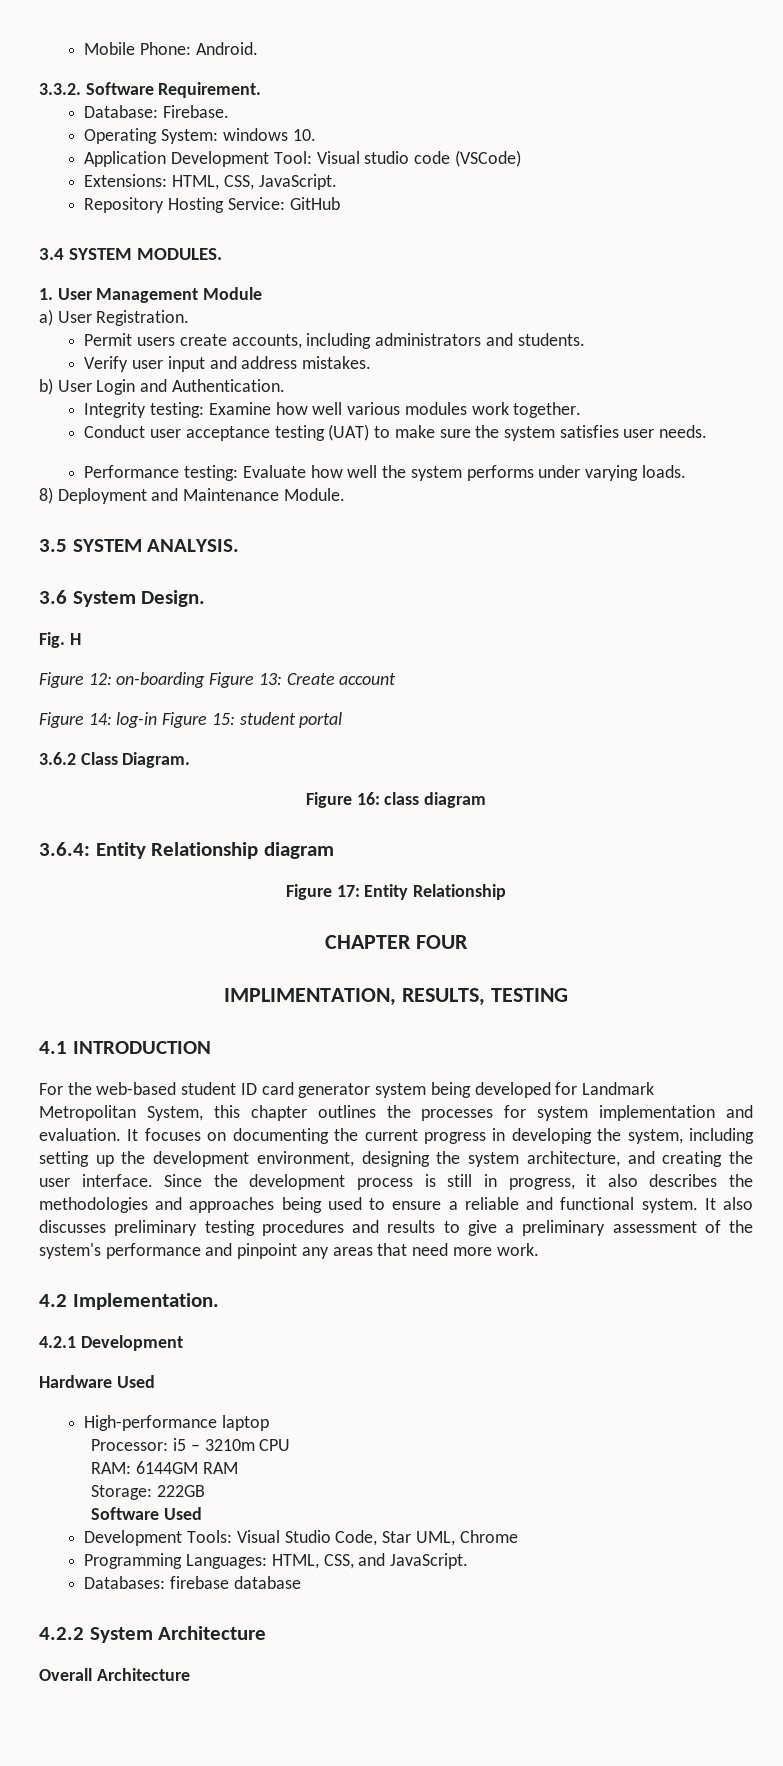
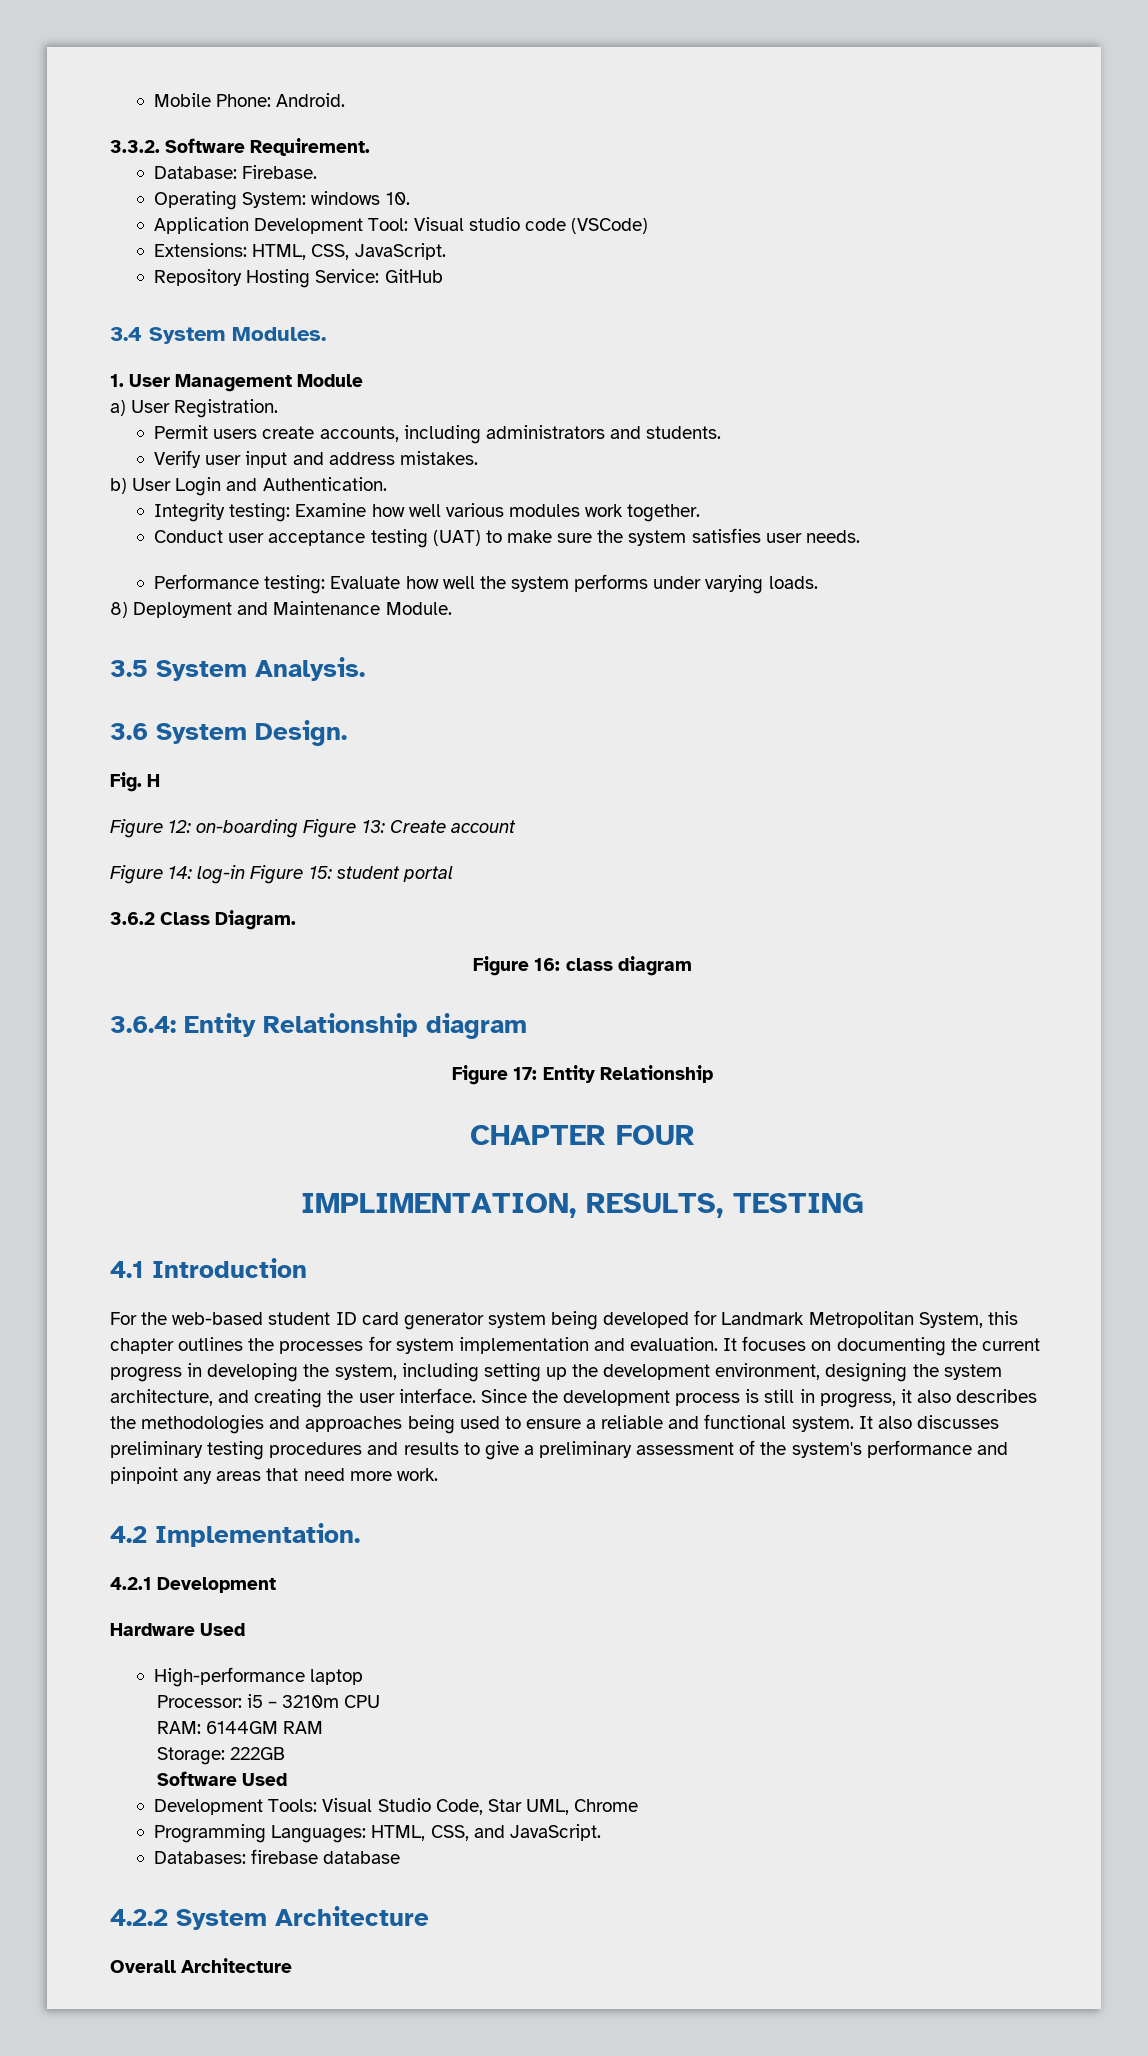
[69,248,223,260] SYSTEM MODULES. -> [149,327,326,344] System Modules.
[72,539,240,552] SYSTEM ANALYSIS. -> [156,657,365,681] System Analysis.
[72,1041,211,1054] INTRODUCTION -> [152,1258,307,1278] Introduction

